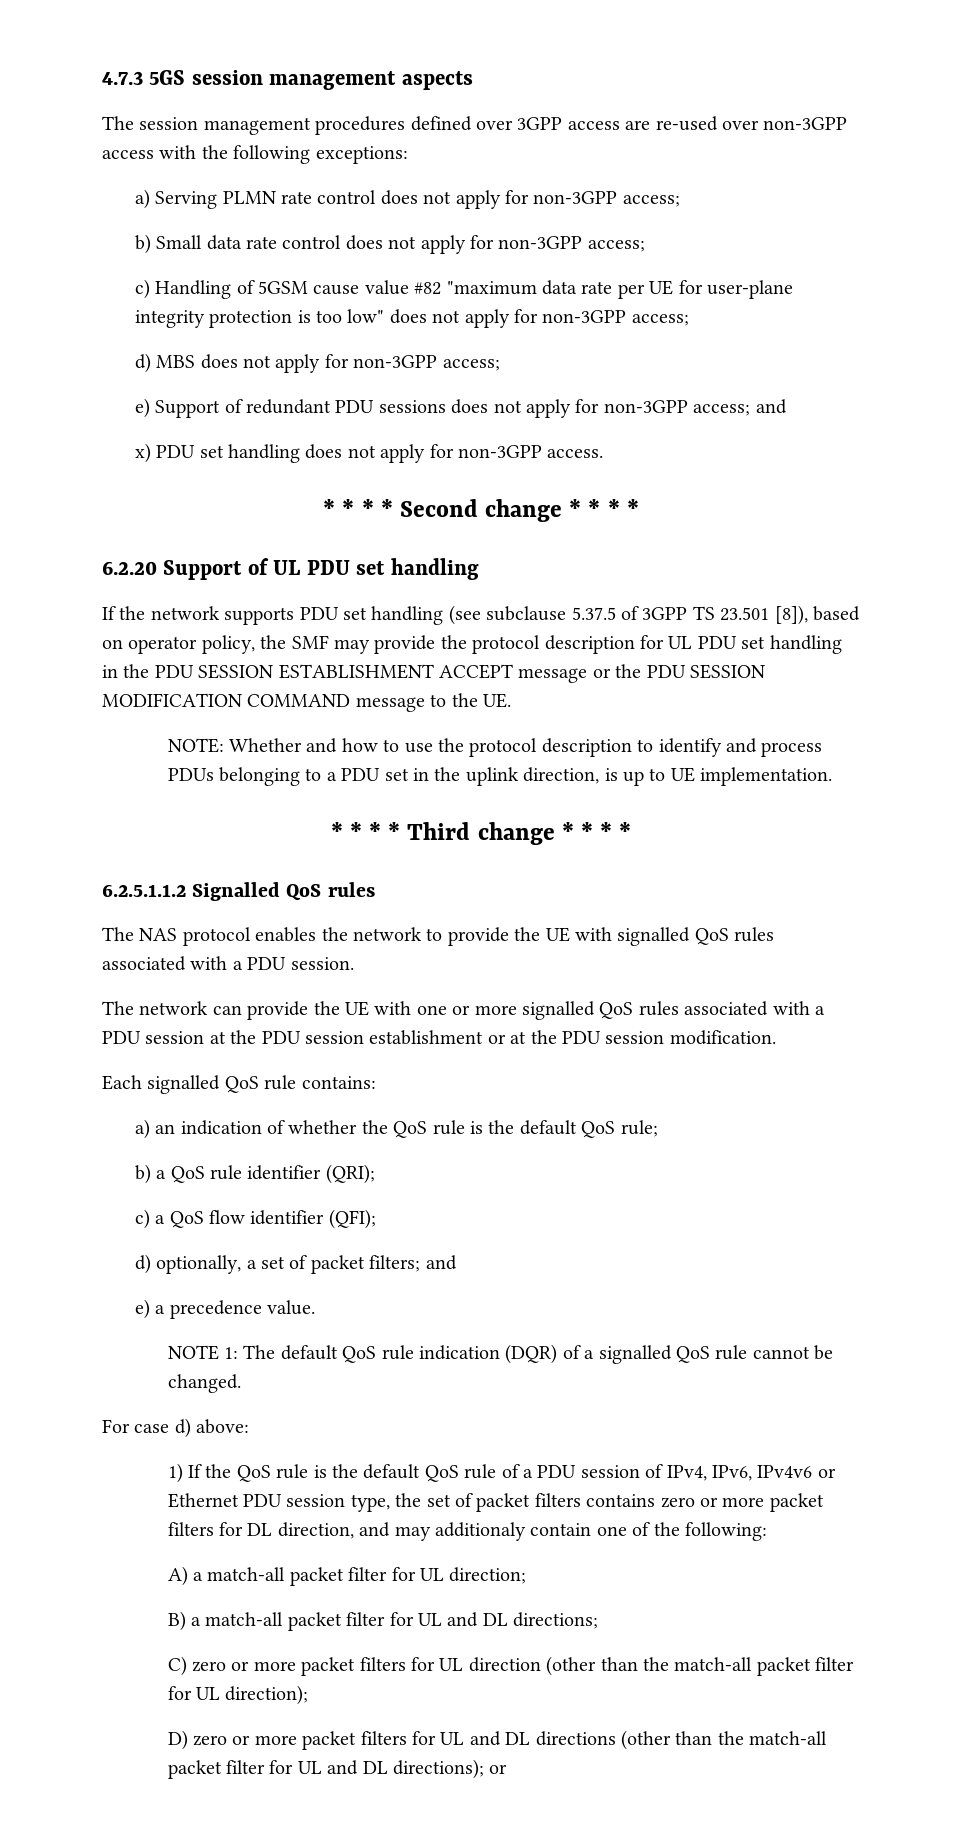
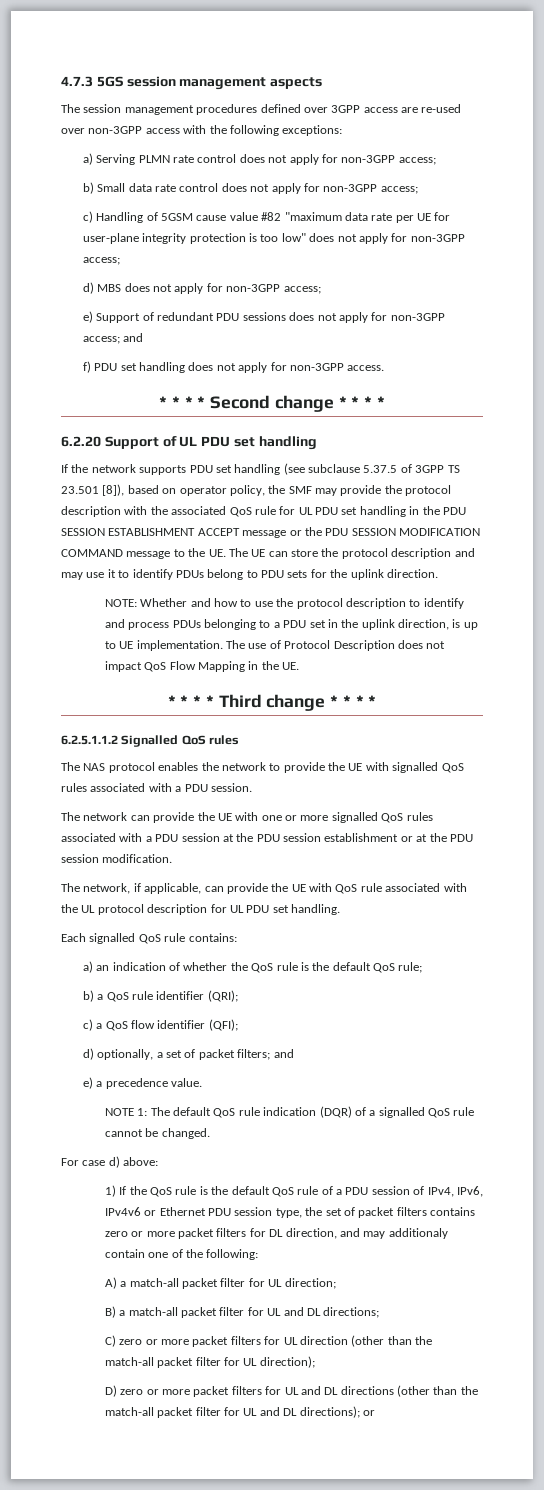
[134,443,151,463] x) -> [82,361,91,373] f)
(635, 644) none -> [124,506,276,517] with the associated QoS rule
(511, 700) none -> [228,548,475,559] [61,569,438,580] The UE can store the protocol description and may use it to identify PDUs belong to PDU sets for the uplink direction.
(833, 776) none -> [226,640,446,651] [104,661,300,672] The use of Protocol Description does not impact QoS Flow Mapping in the UE.
(776, 1037) none -> [61,883,467,894] [61,904,340,915] // The network, if applicable, can provide the UE with QoS rule associated with the UL protocol description for UL PDU set handling.

